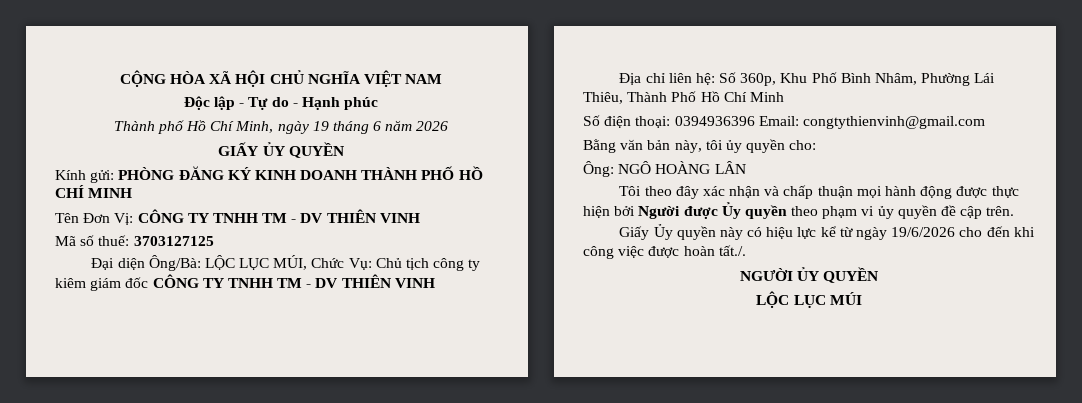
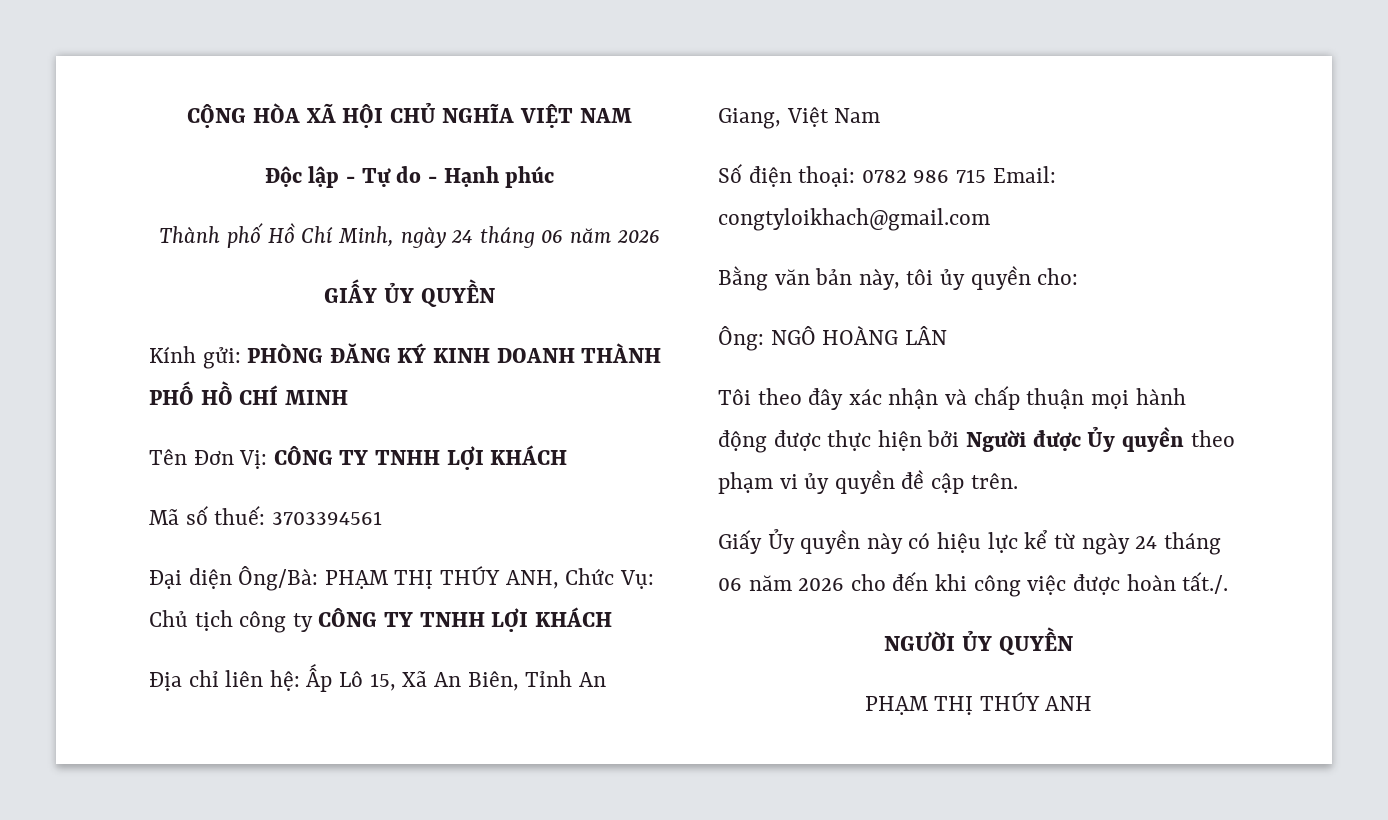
[312,121,382,134] 19 tháng 6 -> [451,226,564,248] 24 tháng 06
[262,209,420,223] TM - DV THIÊN VINH -> [446,445,568,470] LỢI KHÁCH
[133,236,214,246] 3703127125 -> [271,511,382,525] 3703394561
[204,255,308,270] LỘC LỤC MÚI, -> [324,566,559,589] PHẠM THỊ THÚY ANH,
[55,274,435,291] [619,72,996,86] [583,91,784,104] [583,115,985,129] kiêm giám đốc CÔNG TY TNHH TM - DV THIÊN VINH // Địa chỉ liên hệ: Số 360p, Khu Phố Bình Nhâm, Phường Lái Thiêu, Thành Phố Hồ Chí Minh // Số điện thoại: 0394936396 Email: congtythienvinh@gmail.com -> [318,607,612,632] [149,664,606,692] [718,107,881,129] [718,164,1056,187] [718,208,990,231] CÔNG TY TNHH LỢI KHÁCH // Địa chỉ liên hệ: Ấp Lô 15, Xã An Biên, Tỉnh An Giang, Việt Nam // Số điện thoại: 0782 986 715 Email: congtyloikhach@gmail.com
[891,227,956,237] 19/6/2026 -> [1135,532,1221,555] [718,575,845,591] 24 tháng 06 năm 2026
[756,291,862,308] LỘC LỤC MÚI -> [864,692,1093,715] PHẠM THỊ THÚY ANH

